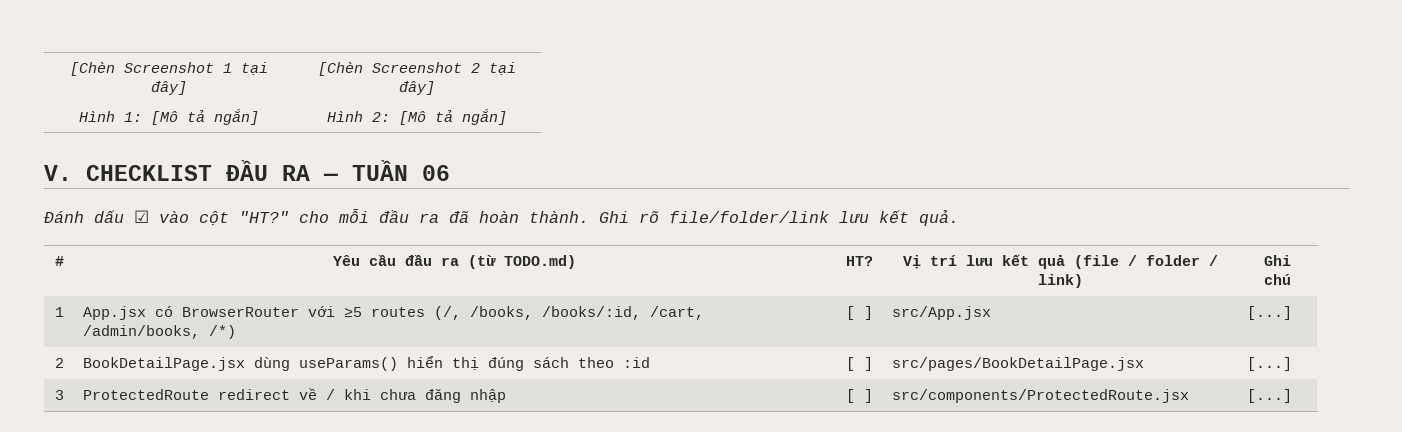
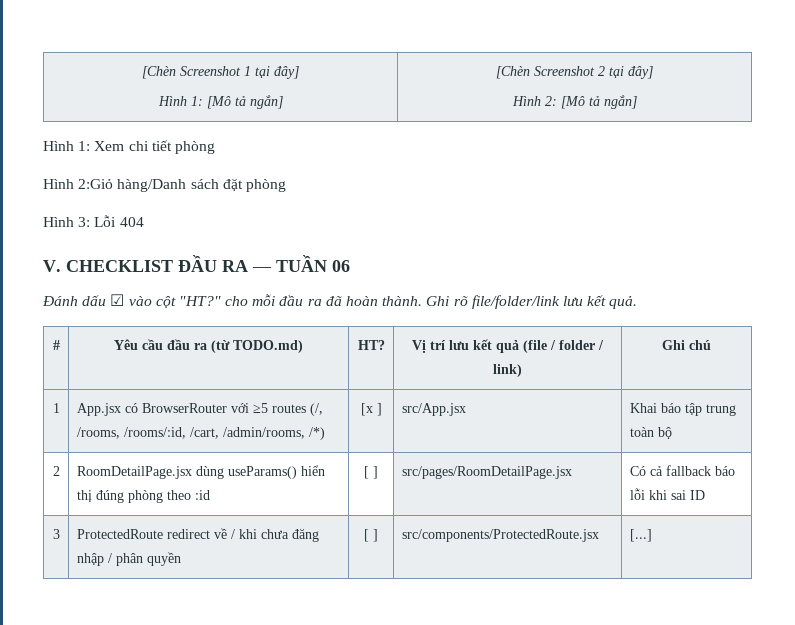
(507, 116) none -> [43,140,215,154] [43,178,286,192] [43,215,144,227] // Hình 1: Xem chi tiết phòng // Hình 2:Giỏ hàng/Danh sách đặt phòng // Hình 3: Lỗi 404
[469,306,704,320] [82,325,200,339] /books, /books/:id, /cart, /admin/books, -> [76,427,305,439] /rooms, /rooms/:id, /cart, /admin/rooms,
[845,306,855,320] [ -> [360,403,373,416] [x
[1246,306,1292,320] [...] -> [629,403,736,416] [629,427,672,439] Khai báo tập trung toàn bộ
[82,357,245,371] BookDetailPage.jsx -> [76,466,192,479] RoomDetailPage.jsx
[532,357,569,368] sách -> [127,490,163,503] phòng
[891,357,1144,371] [1246,357,1292,371] src/pages/BookDetailPage.jsx | [...] -> [401,466,572,479] [629,465,735,476] [629,488,705,500] src/pages/RoomDetailPage.jsx | Có cả fallback báo lỗi khi sai ID
(506, 396) none -> [107,552,181,566] / phân quyền

